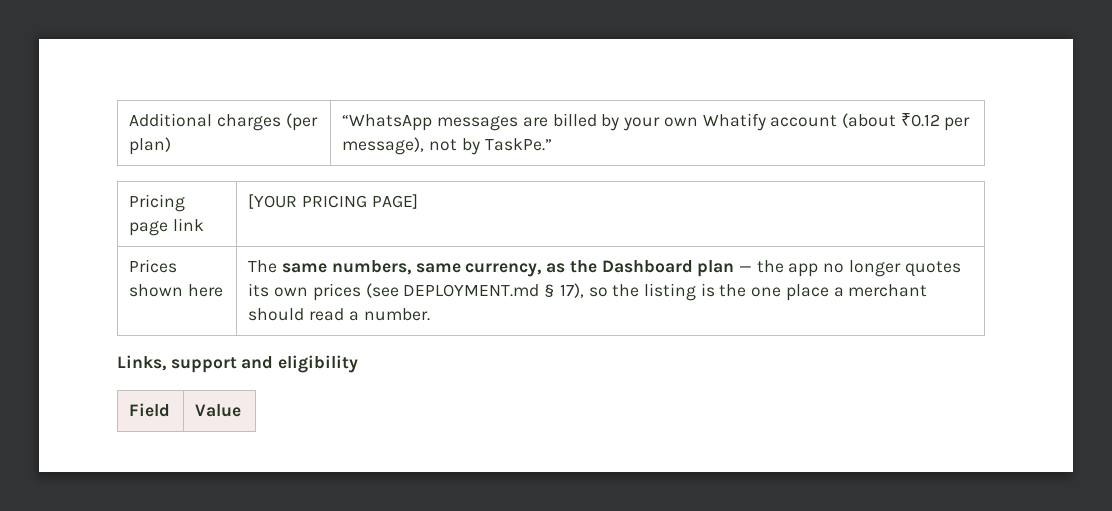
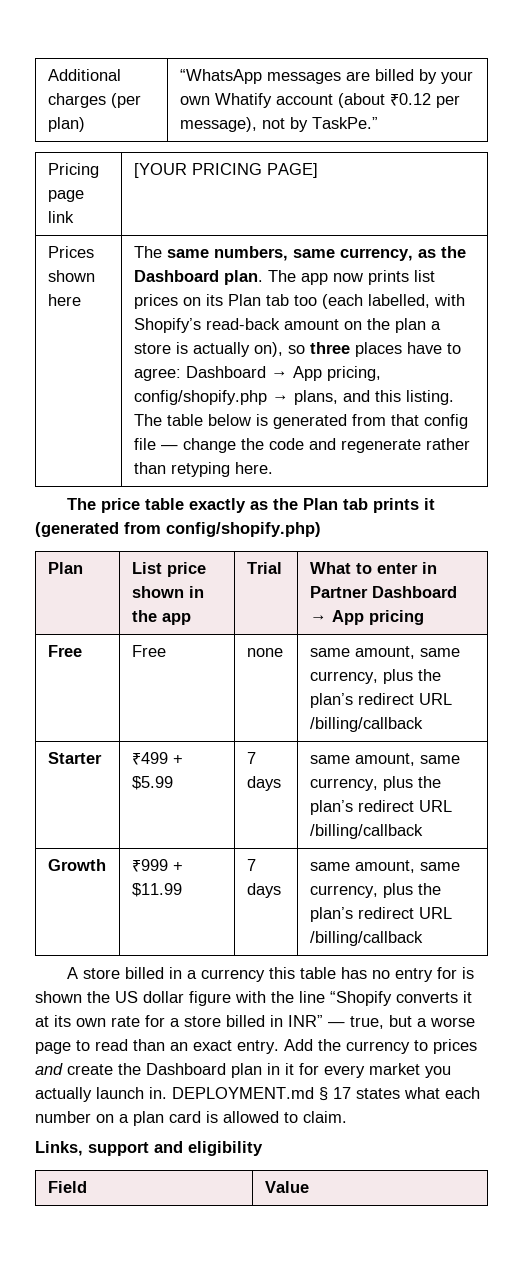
[697,260,961,277] [248,283,928,301] [248,308,430,321] plan — the app no longer quotes its own prices (see DEPLOYMENT.md § 17), so the listing is the one place a merchant should read a number. -> [223,270,435,285] [133,294,465,309] [133,318,441,333] [133,342,461,357] [133,366,381,381] [133,390,454,405] [133,414,468,429] [133,438,470,453] [133,462,273,477] [67,498,436,513] [35,522,321,537] [47,562,83,574] [131,562,206,577] [131,586,204,598] [131,610,191,625] [246,562,282,574] [309,562,437,574] [309,586,457,598] [309,610,424,625] [47,645,82,657] [131,645,166,657] [246,648,283,657] [309,646,460,659] [309,669,441,684] [309,693,452,708] [309,717,423,732] [47,752,102,764] [131,752,183,765] [131,776,173,790] [246,752,256,764] [246,776,281,791] [309,753,460,766] [309,776,441,791] [309,800,452,815] [309,824,423,839] [47,859,106,871] [131,859,183,872] [131,883,182,897] [246,859,256,871] [246,883,281,898] [309,860,460,873] [309,883,441,898] [309,907,452,922] [309,931,423,946] [67,967,475,982] [35,991,472,1006] [35,1015,475,1029] [35,1039,477,1054] [35,1063,451,1078] [35,1087,480,1102] [35,1111,347,1126] plan. The app now prints list prices on its Plan tab too (each labelled, with Shopify’s read-back amount on the plan a store is actually on), so three places have to agree: Dashboard → App pricing, config/shopify.php → plans, and this listing. The table below is generated from that config file — change the code and regenerate rather than retyping here. // The price table exactly as the Plan tab prints it (generated from config/shopify.php) // Plan | List price shown in the app | Trial | What to enter in Partner Dashboard → App pricing // Free | Free | none | same amount, same currency, plus the plan’s redirect URL /billing/callback // Starter | ₹499 + $5.99 | 7 days | same amount, same currency, plus the plan’s redirect URL /billing/callback // Growth | ₹999 + $11.99 | 7 days | same amount, same currency, plus the plan’s redirect URL /billing/callback // A store billed in a currency this table has no entry for is shown the US dollar figure with the line “Shopify converts it at its own rate for a store billed in INR” — true, but a worse page to read than an exact entry. Add the currency to prices and create the Dashboard plan in it for every market you actually launch in. DEPLOYMENT.md § 17 states what each number on a plan card is allowed to claim.

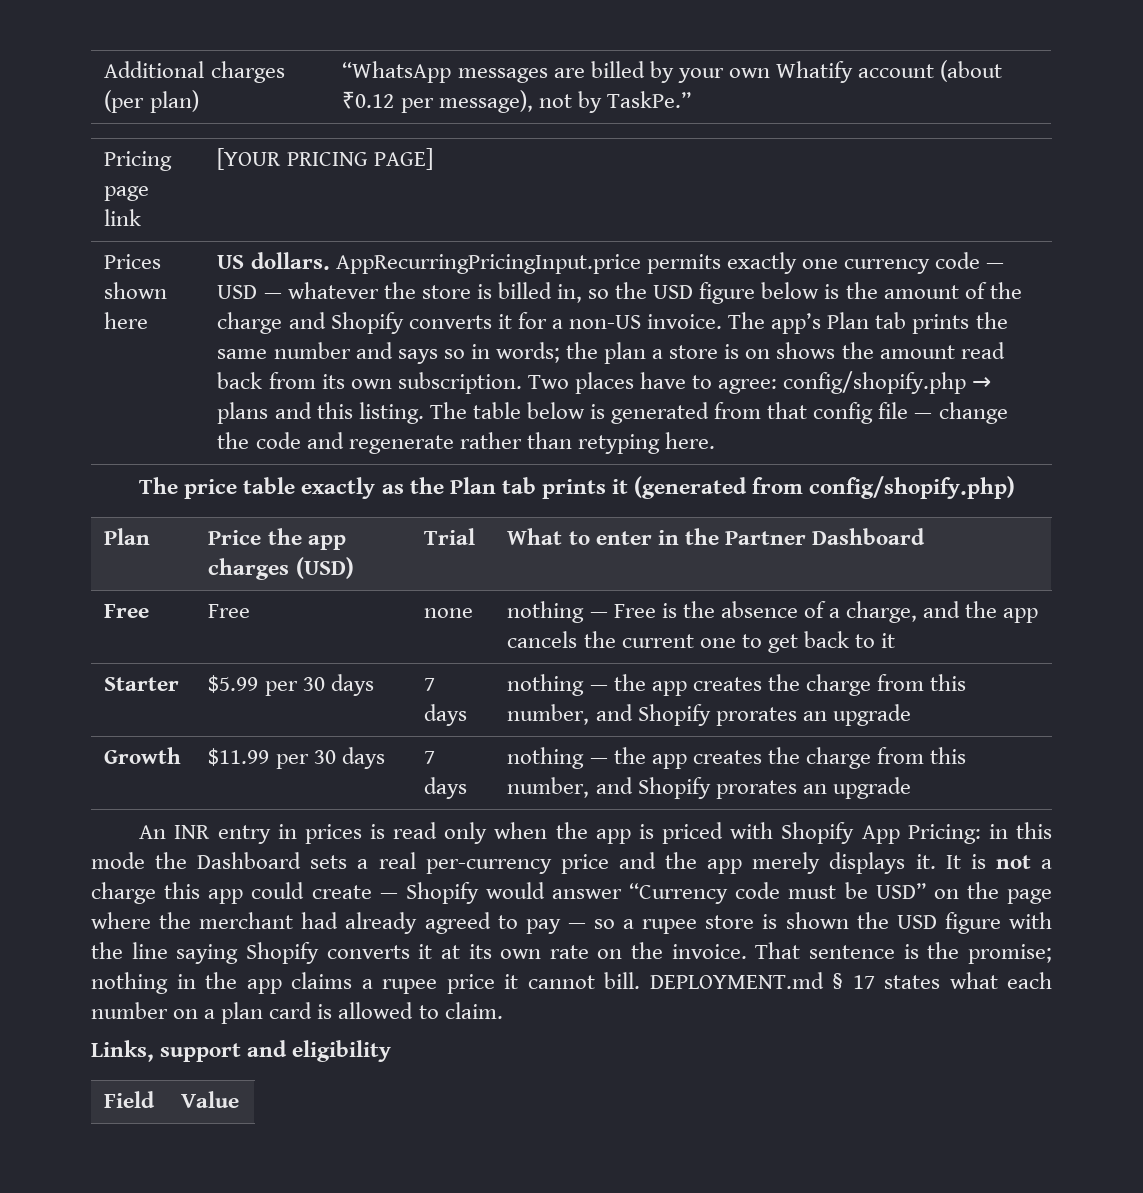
[133,246,466,261] [133,270,435,285] [133,294,465,309] [133,318,362,333] The same numbers, same currency, as the Dashboard plan. The app now prints list prices on its Plan tab too (each labelled, with Shopify’s read-back amount on -> [217,252,1005,274] [217,282,1022,304] [217,312,1008,334] [217,342,560,364] US dollars. AppRecurringPricingInput.price permits exactly one currency code — USD — whatever the store is billed in, so the USD figure below is the amount of the charge and Shopify converts it for a non-US invoice. The app’s Plan tab prints the same number and says so in words;
[192,342,461,357] [133,366,381,381] actually on), so three places have to agree: Dashboard → App pricing, -> [745,342,1005,359] [217,372,778,394] on shows the amount read back from its own subscription. Two places have to agree:
[293,390,338,405] plans, -> [217,402,269,424] plans
[131,562,206,577] [131,586,204,598] [131,610,191,625] List price shown in the app -> [208,528,346,550] [208,557,354,580] Price the app charges (USD)
(437, 568) none -> [684,528,719,545] the
[309,610,424,625] → App pricing -> (925, 536) none
[309,646,460,659] [309,669,441,684] [309,693,452,708] [309,717,423,732] same amount, same currency, plus the plan’s redirect URL /billing/callback -> [507,601,1039,623] [507,631,896,653] nothing — Free is the absence of a charge, and the app cancels the current one to get back to it
[131,752,183,765] ₹499 + -> (180, 684) none
[246,752,256,764] [246,776,281,791] [309,753,460,766] [309,776,441,791] [309,800,452,815] [309,824,423,839] | 7 days | same amount, same currency, plus the plan’s redirect URL /billing/callback -> [264,674,374,696] [424,678,436,691] [424,704,468,726] [507,674,967,696] [507,704,911,726] per 30 days | 7 days | nothing — the app creates the charge from this number, and Shopify prorates an upgrade
[131,859,183,872] ₹999 + -> (182, 755) none
[246,859,256,871] [246,883,281,898] [309,860,460,873] [309,883,441,898] [309,907,452,922] [309,931,423,946] [67,967,458,982] | 7 days | same amount, same currency, plus the plan’s redirect URL /billing/callback // A store billed in a currency this table has no entry for -> [275,747,385,769] [424,751,436,764] [424,777,468,799] [507,747,967,769] [507,777,911,799] [139,822,1052,844] [91,852,1052,874] [91,882,1052,904] [91,912,755,934] per 30 days | 7 days | nothing — the app creates the charge from this number, and Shopify prorates an upgrade // An INR entry in prices is read only when the app is priced with Shopify App Pricing: in this mode the Dashboard sets a real per-currency price and the app merely displays it. It is not a charge this app could create — Shopify would answer “Currency code must be USD” on the page where the merchant had already agreed to pay — so a rupee store
[115,991,184,1003] US dollar -> [896,915,937,929] USD
[330,991,392,1006] “Shopify -> [176,942,319,964] saying Shopify
[145,1015,475,1029] [35,1039,477,1054] [35,1063,451,1078] [35,1087,167,1102] for a store billed in INR” — true, but a worse page to read than an exact entry. Add the currency to prices and create the Dashboard plan in it for every market you actually launch in. -> [597,942,1052,964] [91,972,640,994] on the invoice. That sentence is the promise; nothing in the app claims a rupee price it cannot bill.

